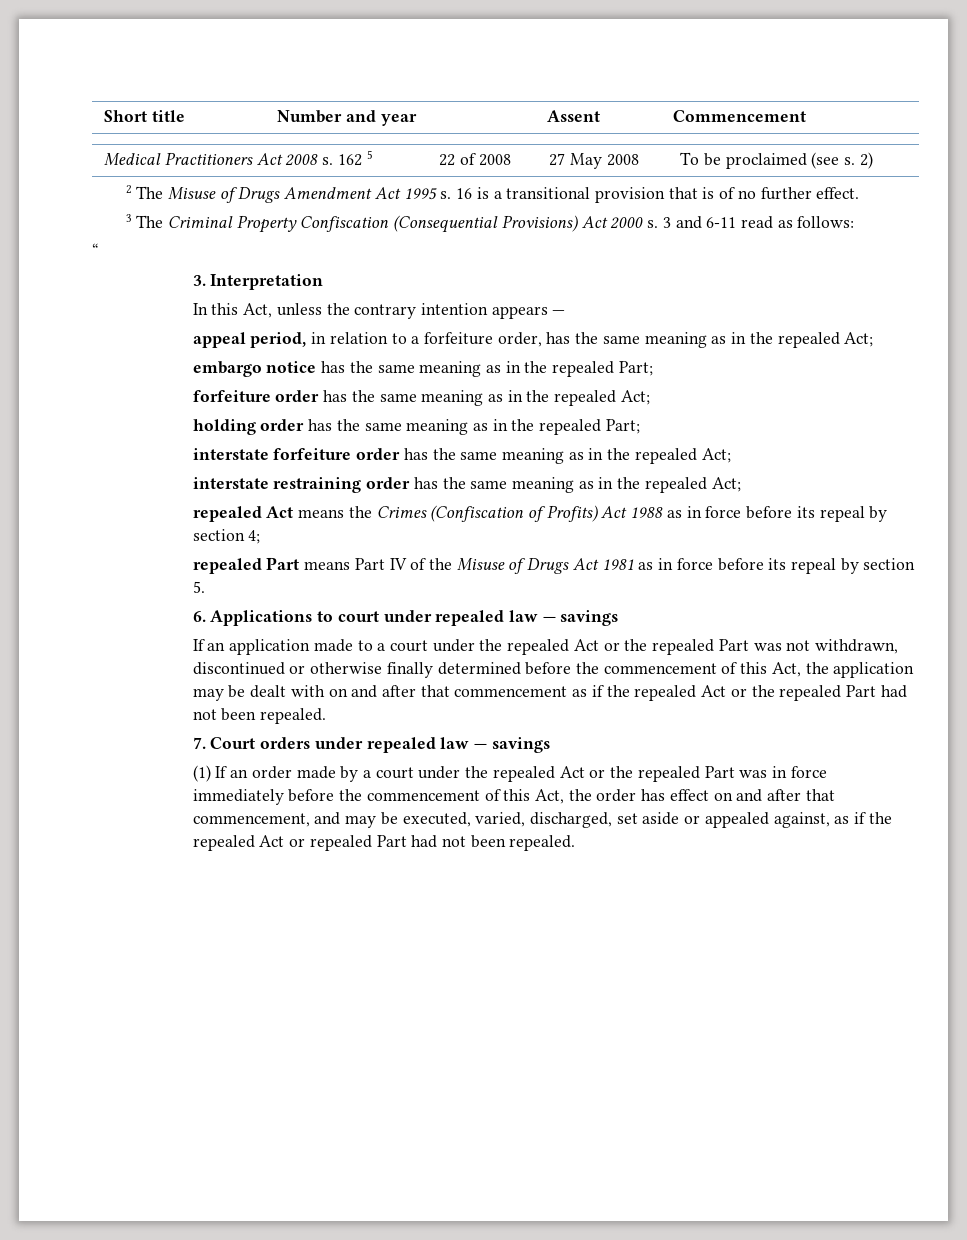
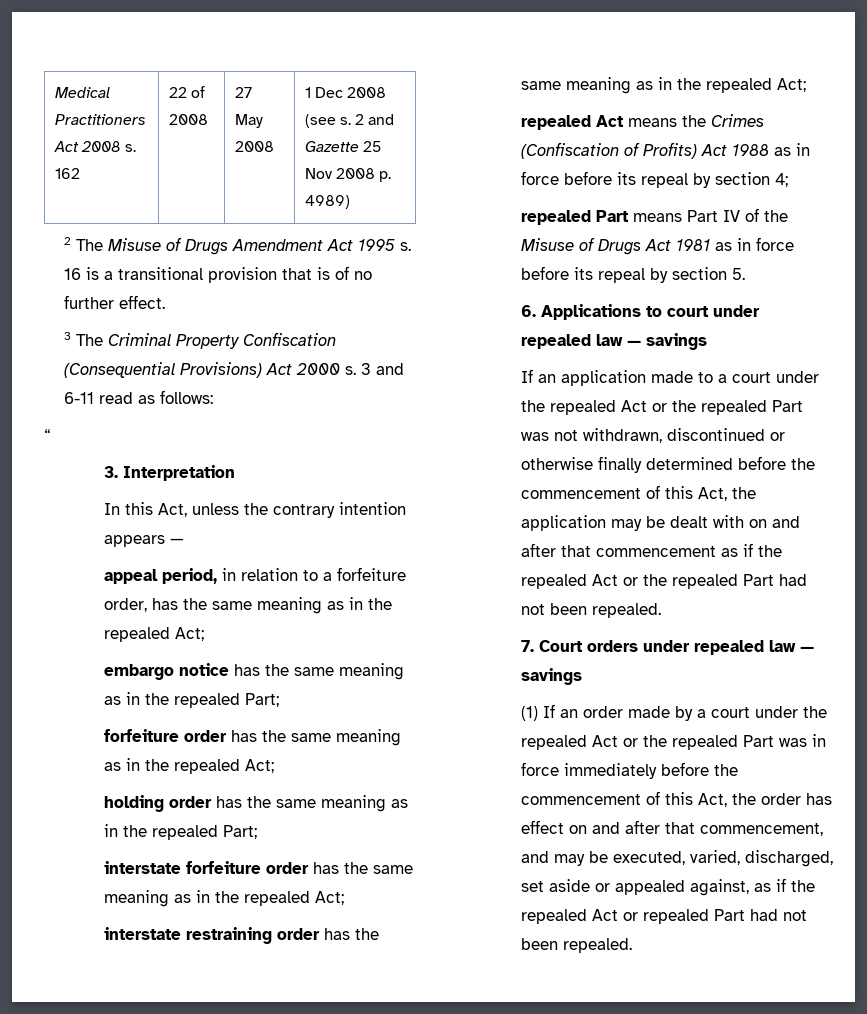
[104,110,185,122] [277,110,417,126] [547,110,601,122] [673,110,807,122] Short title | Number and year | Assent | Commencement // -> (54, 92) none
[366,150,373,159] 5 -> (80, 173) none
[680,152,873,169] To be proclaimed (see s. 2) -> [304,87,387,98] [304,114,395,128] [304,141,382,152] [304,168,392,182] [304,195,350,209] 1 Dec 2008 (see s. 2 and Gazette 25 Nov 2008 p. 4989)

